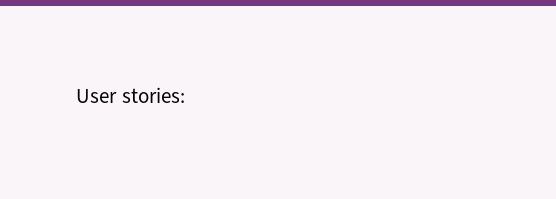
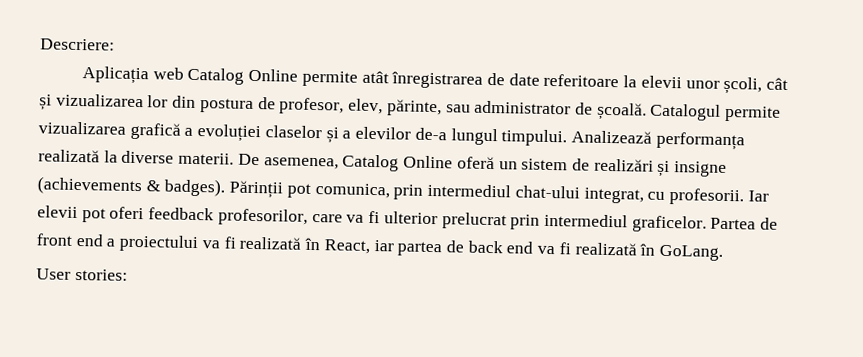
(76, 96) none -> [40,38,115,51] [81,66,789,95] [39,93,782,122] [38,121,745,151] [38,149,728,178] [37,176,769,206] [37,205,779,233] [36,233,724,261] Descriere: // Aplicația web Catalog Online permite atât înregistrarea de date referitoare la elevii unor școli, cât și vizualizarea lor din postura de profesor, elev, părinte, sau administrator de școală. Catalogul permite vizualizarea grafică a evoluției claselor și a elevilor de-a lungul timpului. Analizează performanța realizată la diverse materii. De asemenea, Catalog Online oferă un sistem de realizări și insigne (achievements & badges). Părinții pot comunica, prin intermediul chat-ului integrat, cu profesorii. Iar elevii pot oferi feedback profesorilor, care va fi ulterior prelucrat prin intermediul graficelor. Partea de front end a proiectului va fi realizată în React, iar partea de back end va fi realizată în GoLang. //

